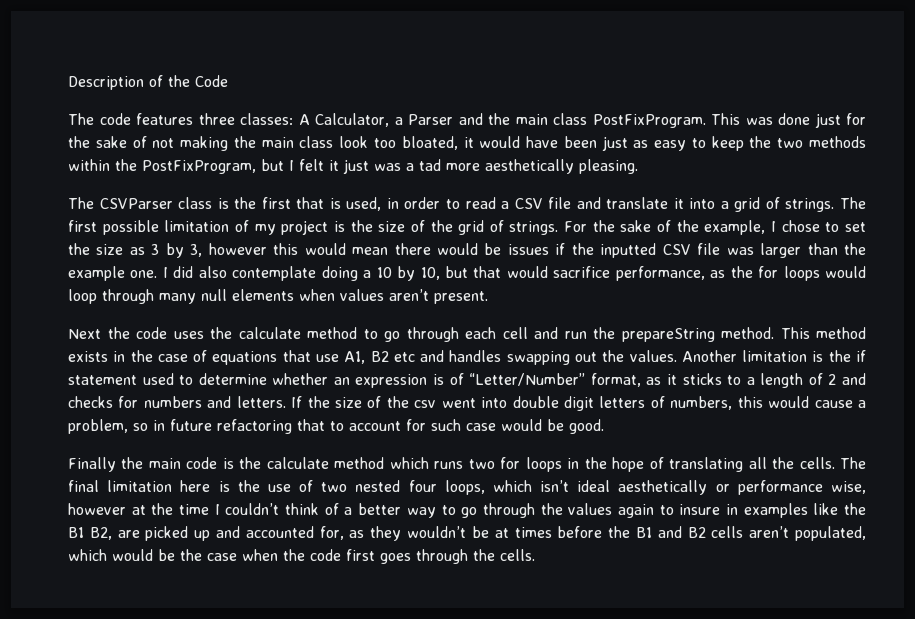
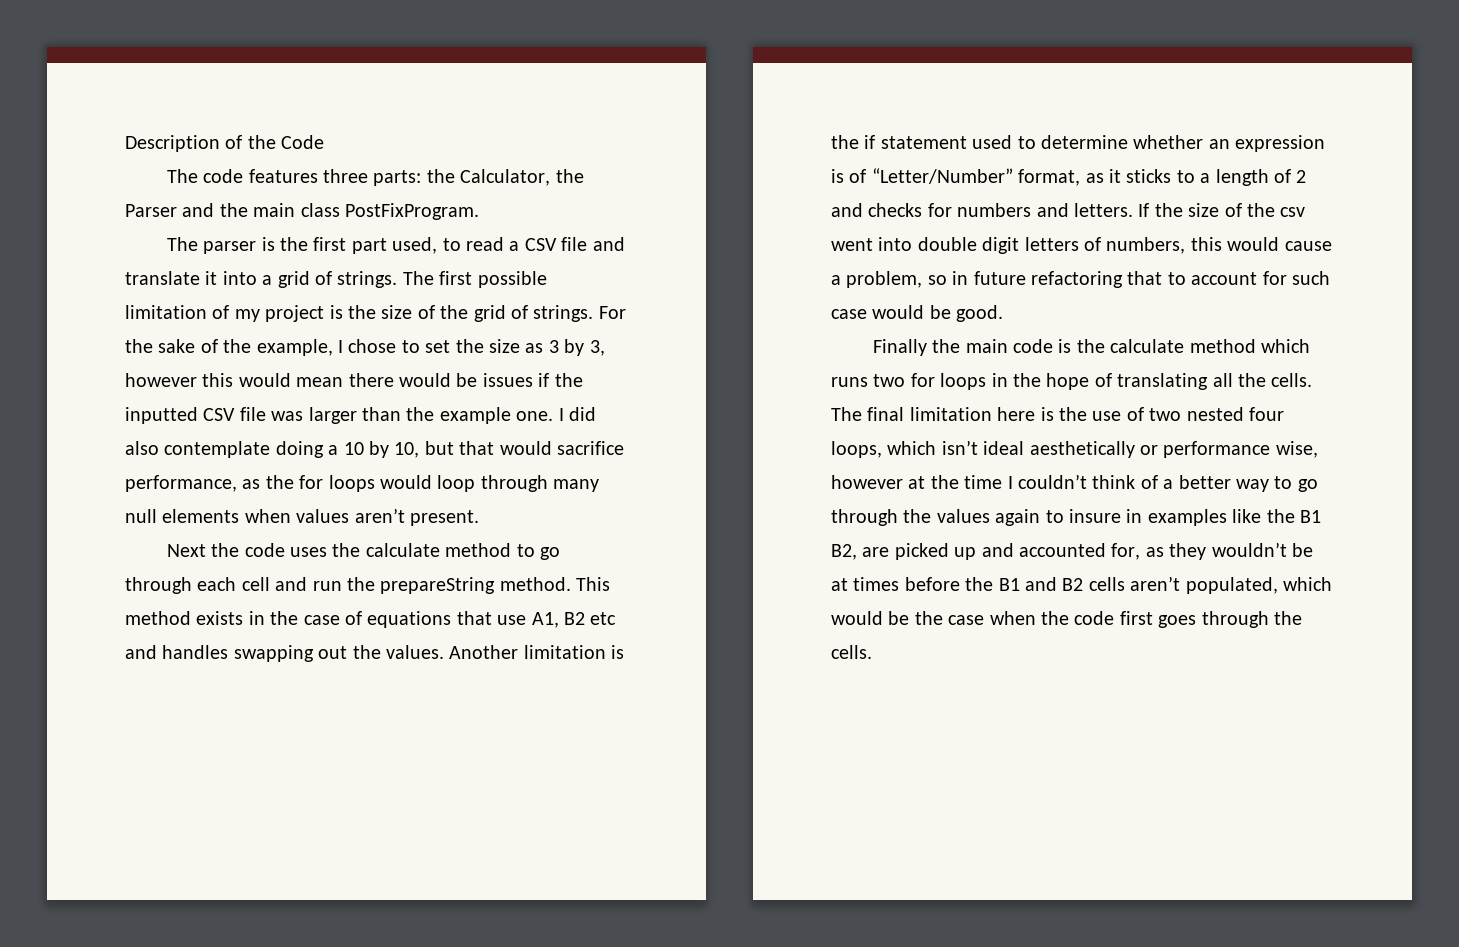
[240,113,403,127] classes: A Calculator, a -> [373,169,584,186] parts: the Calculator, the
[711,113,866,128] [68,136,866,151] [68,159,638,174] [68,197,213,209] This was done just for the sake of not making the main class look too bloated, it would have been just as easy to keep the two methods within the PostFixProgram, but I felt it just was a tad more aesthetically pleasing. // The CSVParser class -> [166,237,257,254] // The parser
[296,197,441,211] that is used, in order -> [351,237,438,254] part used,

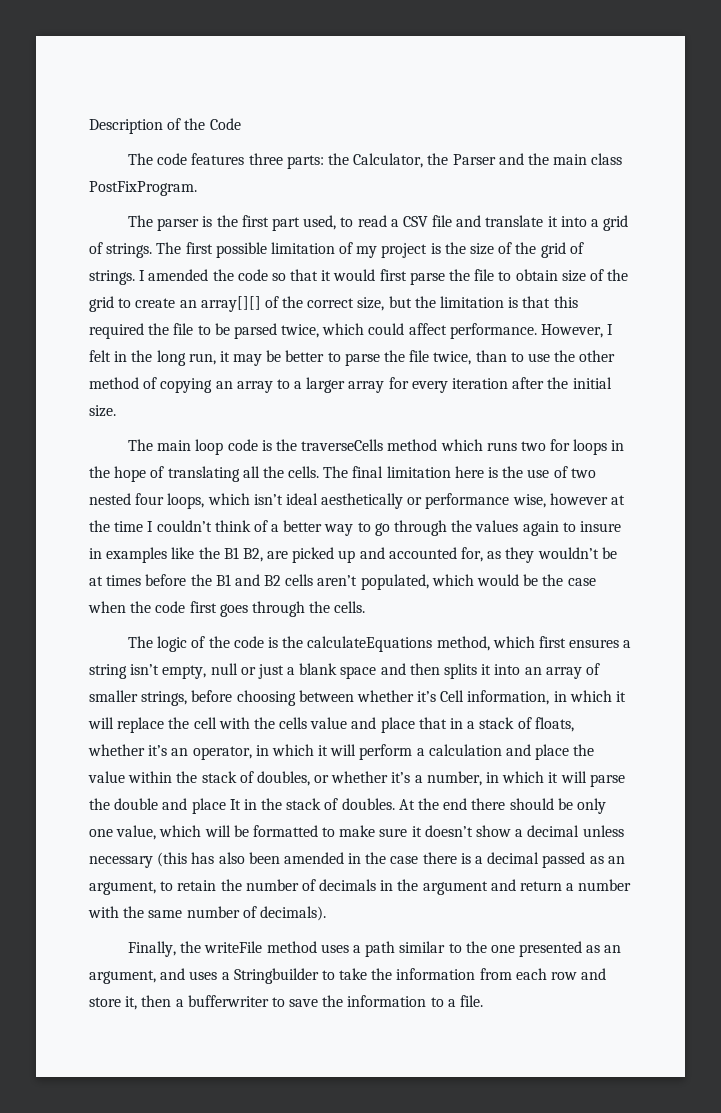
[598,306,626,319] [125,339,605,356] [125,373,583,387] [125,407,596,424] [125,441,624,458] [125,475,600,492] [125,508,479,526] [166,543,561,560] [125,577,611,594] [125,611,617,628] [125,645,625,662] [831,135,1326,152] [831,168,1307,186] [831,203,1306,217] [831,237,1332,254] [831,271,1330,288] [831,305,1004,322] [872,339,1185,356] For the sake of the example, I chose to set the size as 3 by 3, however this would mean there would be issues if the inputted CSV file was larger than the example one. I did also contemplate doing a 10 by 10, but that would sacrifice performance, as the for loops would loop through many null elements when values aren’t present. // Next the code uses the calculate method to go through each cell and run the prepareString method. This method exists in the case of equations that use A1, B2 etc and handles swapping out the values. Another limitation is the if statement used to determine whether an expression is of “Letter/Number” format, as it sticks to a length of 2 and checks for numbers and letters. If the size of the csv went into double digit letters of numbers, this would cause a problem, so in future refactoring that to account for such case would be good. // Finally the main code is the calculate -> [139,269,629,285] [89,296,578,312] [89,323,614,339] [89,350,616,366] [89,377,612,393] [89,405,116,417] [128,439,384,455] I amended the code so that it would first parse the file to obtain size of the grid to create an array[][] of the correct size, but the limitation is that this required the file to be parsed twice, which could affect performance. However, I felt in the long run, it may be better to parse the file twice, than to use the other method of copying an array to a larger array for every iteration after the initial size. // The main loop code is the traverseCells
(872, 652) none -> [128,636,632,652] [89,663,600,679] [89,690,627,706] [88,717,574,733] [88,744,595,760] [88,771,625,787] [89,798,606,814] [89,825,624,840] [89,852,625,868] [89,879,632,895] [88,906,326,921] [128,941,622,957] [89,968,607,984] [89,995,484,1010] // The logic of the code is the calculateEquations method, which first ensures a string isn’t empty, null or just a blank space and then splits it into an array of smaller strings, before choosing between whether it’s Cell information, in which it will replace the cell with the cells value and place that in a stack of floats, whether it’s an operator, in which it will perform a calculation and place the value within the stack of doubles, or whether it’s a number, in which it will parse the double and place It in the stack of doubles. At the end there should be only one value, which will be formatted to make sure it doesn’t show a decimal unless necessary (this has also been amended in the case there is a decimal passed as an argument, to retain the number of decimals in the argument and return a number with the same number of decimals). // Finally, the writeFile method uses a path similar to the one presented as an argument, and uses a Stringbuilder to take the information from each row and store it, then a bufferwriter to save the information to a file.

